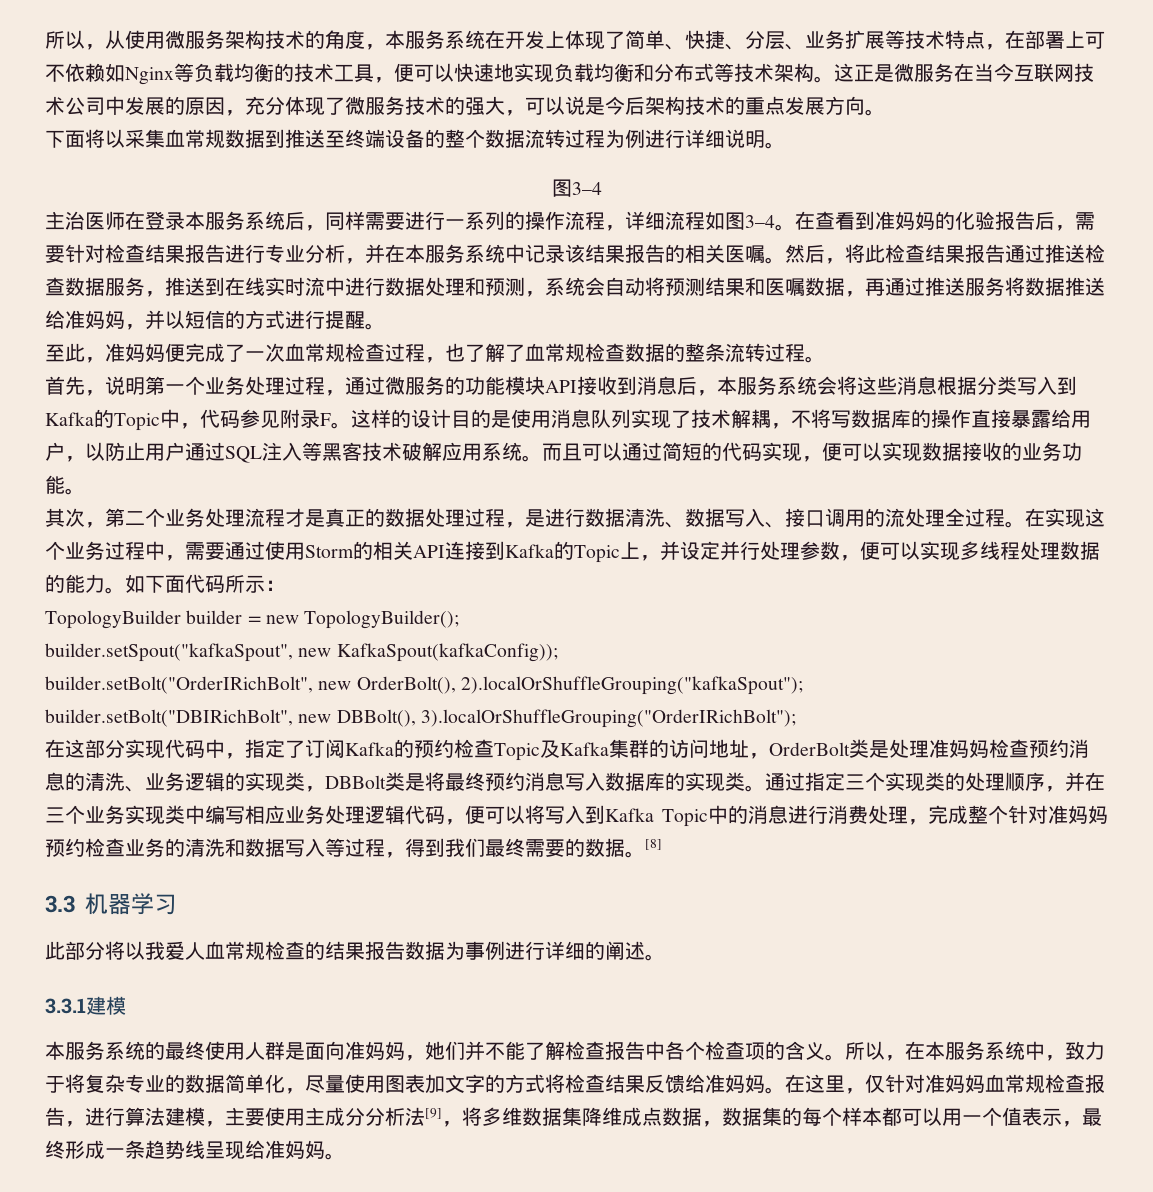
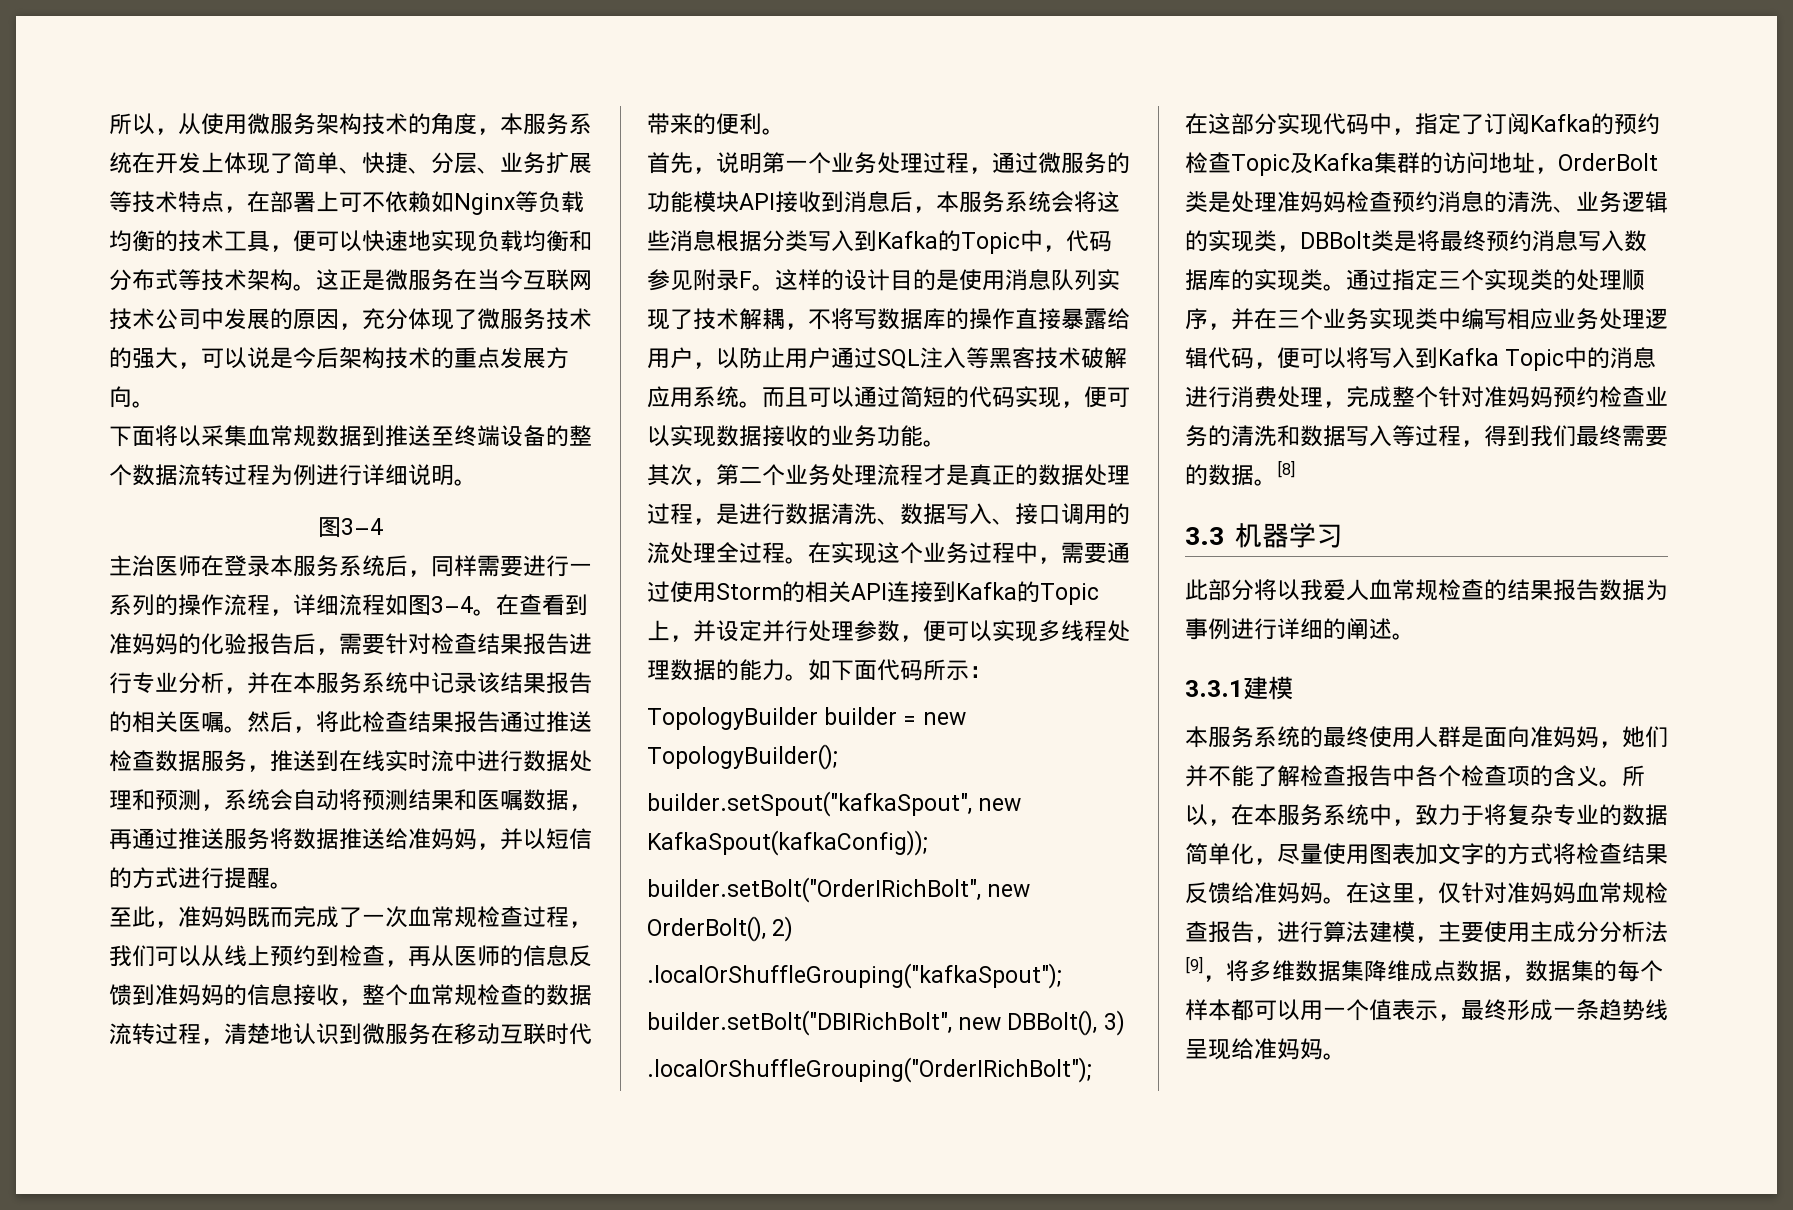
[165,343,185,362] 便 -> [247,907,293,928] 既而
[445,343,805,362] 也了解了血常规检查数据的整条流转过程 -> [109,945,592,967] [109,984,592,1006] [109,1023,592,1045] [647,113,762,135] 我们可以从线上预约到检查，再从医师的信息反馈到准妈妈的信息接收，整个血常规检查的数据流转过程，清楚地认识到微服务在移动互联时代带来的便利
[460,676,803,695] 2).localOrShuffleGrouping("kafkaSpout"); -> [772,916,794,942] [647,963,1062,989] 2) // .localOrShuffleGrouping("kafkaSpout");
[420,709,796,728] 3).localOrShuffleGrouping("OrderIRichBolt"); -> [1103,1010,1125,1036] [647,1057,1092,1083] 3) // .localOrShuffleGrouping("OrderIRichBolt");

